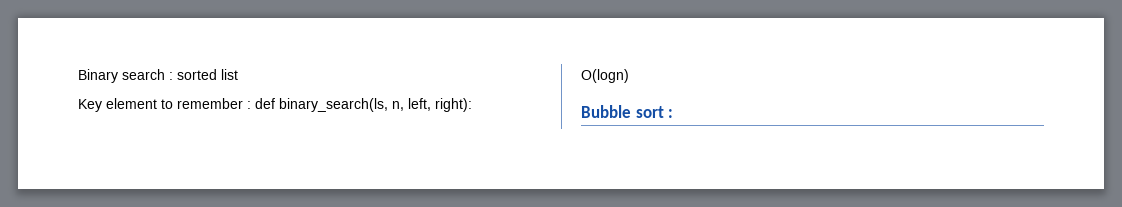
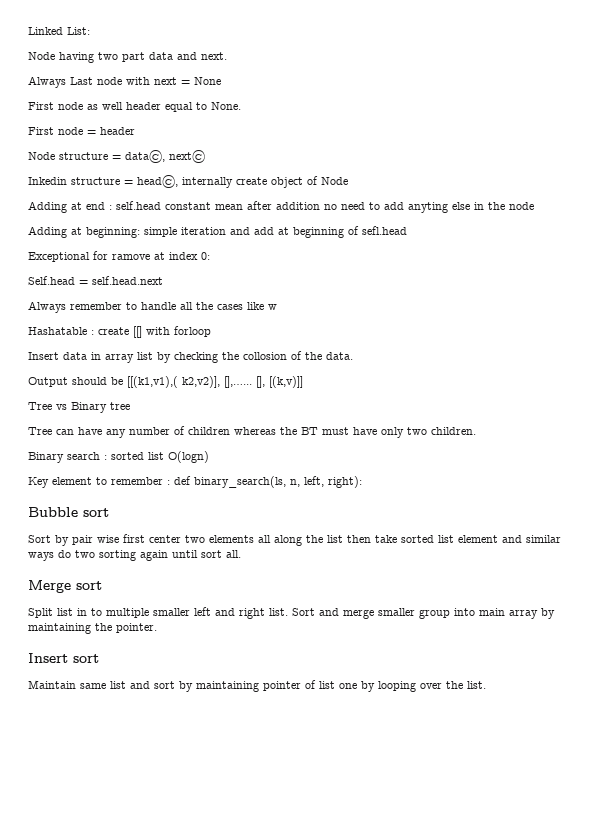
(78, 76) none -> [28,27,90,35] [28,52,227,63] [28,76,221,88] [28,102,241,112] [28,127,135,135] [28,150,205,163] [28,175,348,188] [28,201,534,213] [28,226,407,238] [28,251,210,262] [28,276,163,285] [28,301,277,313] [28,326,211,338] [28,351,353,363] [28,376,303,388] [28,402,130,413] [28,426,476,438] Linked List: // Node having two part data and next. // Always Last node with next = None // First node as well header equal to None. // First node = header // Node structure = data©, next© // Inkedin structure = head©, internally create object of Node // Adding at end : self.head constant mean after addition no need to add anyting else in the node // Adding at beginning: simple iteration and add at beginning of sefl.head // Exceptional for ramove at index 0: // Self.head = self.head.next // Always remember to handle all the cases like w // Hashatable : create [[] with forloop // Insert data in array list by checking the collosion of the data. // Output should be [[(k1,v1),( k2,v2)], [],…... [], [(k,v)]] // Tree vs Binary tree // Tree can have any number of children whereas the BT must have only two children. //
(238, 74) none -> [168,451,209,463] O(logn)
[581,69,629,83] // O(logn) -> (362, 482) none
[668,109,674,118] : -> [28,534,561,546] [28,550,241,561] [28,580,102,593] [28,607,555,619] [28,623,157,634] [28,653,99,663] [28,680,486,692] // Sort by pair wise first center two elements all along the list then take sorted list element and similar ways do two sorting again until sort all. // Merge sort // Split list in to multiple smaller left and right list. Sort and merge smaller group into main array by maintaining the pointer. // Insert sort // Maintain same list and sort by maintaining pointer of list one by looping over the list.

